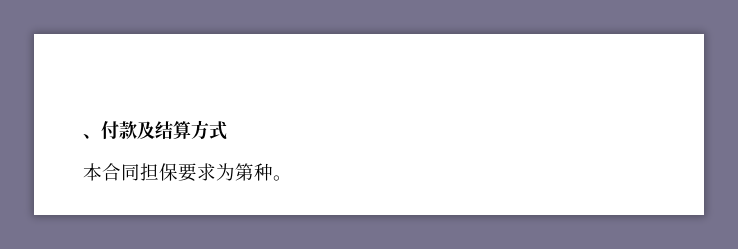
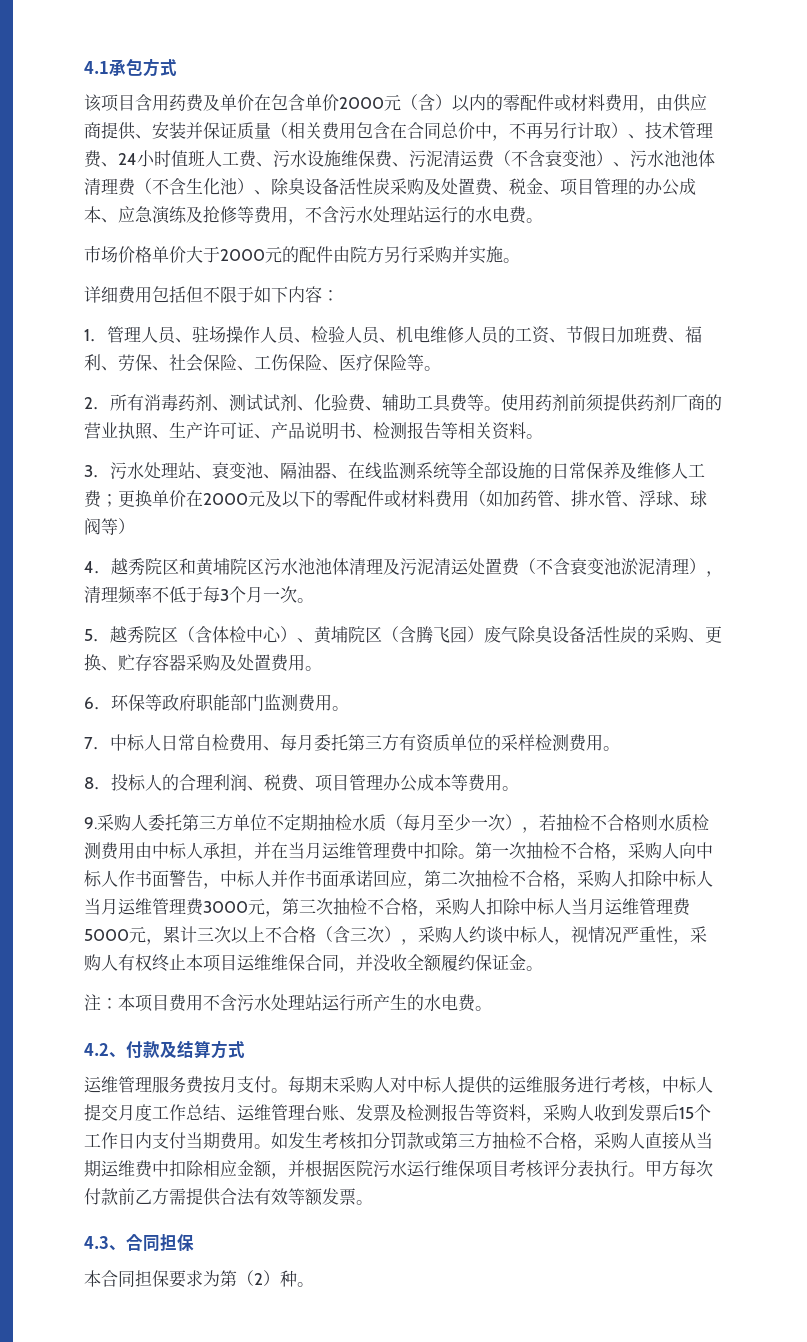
[83,120,227,140] 、付款及结算方式 -> [84,58,177,77] [84,94,707,113] [84,122,713,141] [84,150,715,168] [84,178,696,196] [84,206,543,225] [84,246,520,264] [84,286,339,304] [84,326,702,344] [84,354,441,372] [84,394,722,412] [84,422,543,440] [84,462,705,480] [84,490,707,508] [84,518,135,535] [84,558,723,577] [84,586,314,604] [84,626,722,644] [84,654,322,672] [84,694,349,712] [84,734,620,752] [84,773,519,792] [84,814,709,833] [84,842,713,861] [84,870,713,889] [84,898,691,917] [84,926,707,945] [84,954,543,973] [84,994,492,1012] [84,1040,245,1059] [84,1076,713,1095] [84,1104,711,1123] [84,1132,713,1151] [84,1160,713,1179] [84,1188,373,1206] [84,1234,194,1251] 4.1承包方式 // 该项目含用药费及单价在包含单价2000元（含）以内的零配件或材料费用，由供应商提供、安装并保证质量（相关费用包含在合同总价中，不再另行计取）、技术管理费、24小时值班人工费、污水设施维保费、污泥清运费（不含衰变池）、污水池池体清理费（不含生化池）、除臭设备活性炭采购及处置费、税金、项目管理的办公成本、应急演练及抢修等费用，不含污水处理站运行的水电费。 // 市场价格单价大于2000元的配件由院方另行采购并实施。 // 详细费用包括但不限于如下内容： // 1．管理人员、驻场操作人员、检验人员、机电维修人员的工资、节假日加班费、福利、劳保、社会保险、工伤保险、医疗保险等。 // 2．所有消毒药剂、测试试剂、化验费、辅助工具费等。使用药剂前须提供药剂厂商的营业执照、生产许可证、产品说明书、检测报告等相关资料。 // 3．污水处理站、衰变池、隔油器、在线监测系统等全部设施的日常保养及维修人工费；更换单价在2000元及以下的零配件或材料费用（如加药管、排水管、浮球、球阀等） // 4．越秀院区和黄埔院区污水池池体清理及污泥清运处置费（不含衰变池淤泥清理），清理频率不低于每3个月一次。 // 5．越秀院区（含体检中心）、黄埔院区（含腾飞园）废气除臭设备活性炭的采购、更换、贮存容器采购及处置费用。 // 6．环保等政府职能部门监测费用。 // 7．中标人日常自检费用、每月委托第三方有资质单位的采样检测费用。 // 8．投标人的合理利润、税费、项目管理办公成本等费用。 // 9.采购人委托第三方单位不定期抽检水质（每月至少一次），若抽检不合格则水质检测费用由中标人承担，并在当月运维管理费中扣除。第一次抽检不合格，采购人向中标人作书面警告，中标人并作书面承诺回应，第二次抽检不合格，采购人扣除中标人当月运维管理费3000元，第三次抽检不合格，采购人扣除中标人当月运维管理费5000元，累计三次以上不合格（含三次），采购人约谈中标人，视情况严重性，采购人有权终止本项目运维维保合同，并没收全额履约保证金。 // 注：本项目费用不含污水处理站运行所产生的水电费。 // 4.2、付款及结算方式 // 运维管理服务费按月支付。每期末采购人对中标人提供的运维服务进行考核，中标人提交月度工作总结、运维管理台账、发票及检测报告等资料，采购人收到发票后15个工作日内支付当期费用。如发生考核扣分罚款或第三方抽检不合格，采购人直接从当期运维费中扣除相应金额，并根据医院污水运行维保项目考核评分表执行。甲方每次付款前乙方需提供合法有效等额发票。 // 4.3、合同担保
(254, 172) none -> [237,1270,280,1286] （2）

